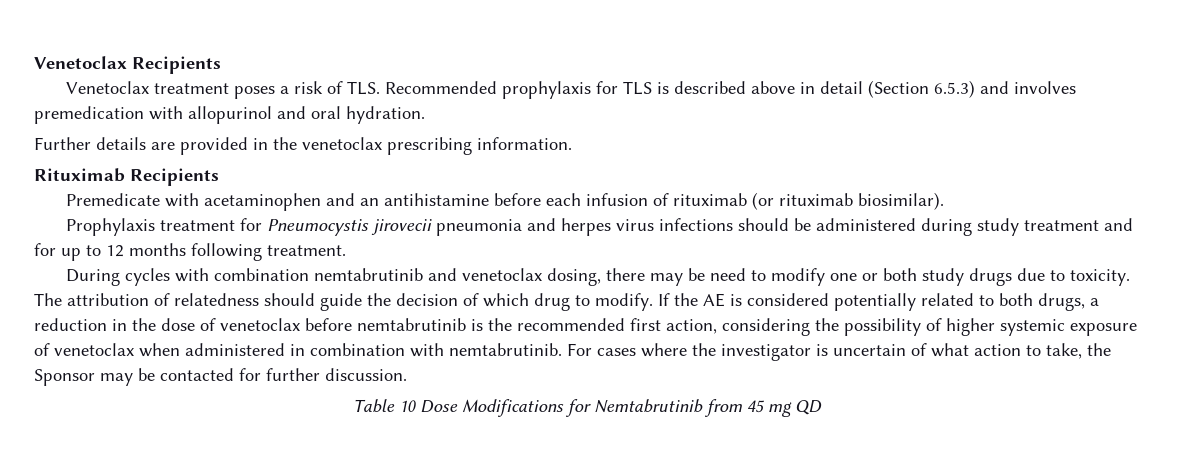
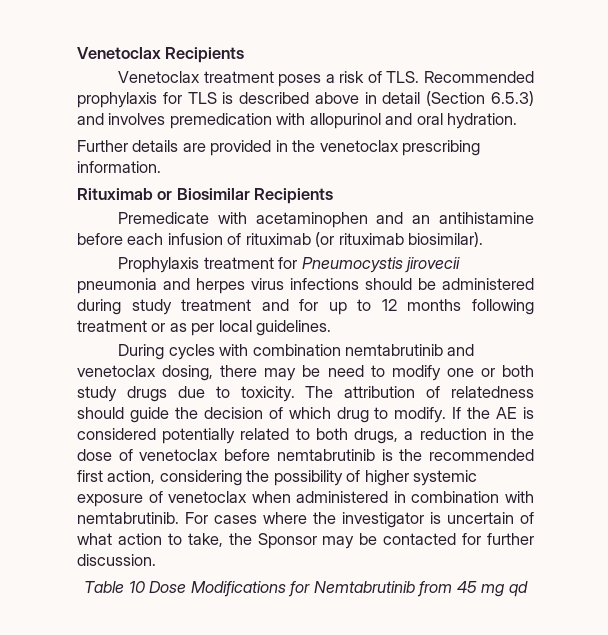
(125, 175) none -> [157,188,250,200] or Biosimilar
[267,245,346,256] treatment. -> [77,320,332,336] treatment or as per local guidelines.
[795,400,822,415] QD -> [508,581,528,597] qd

